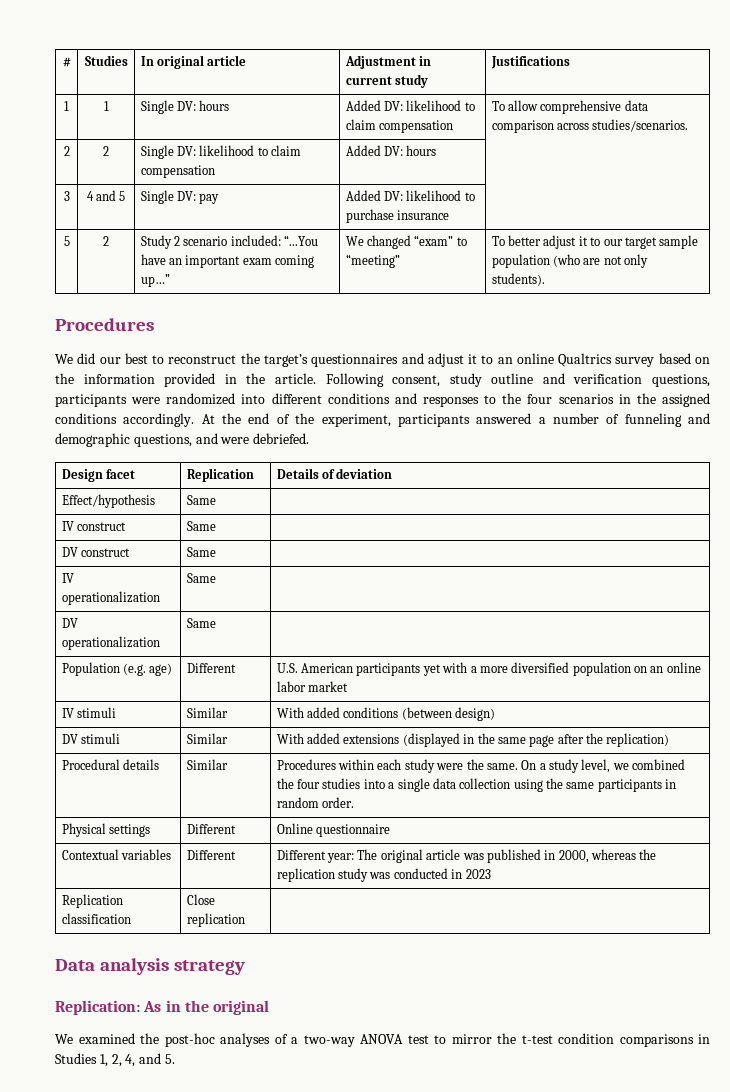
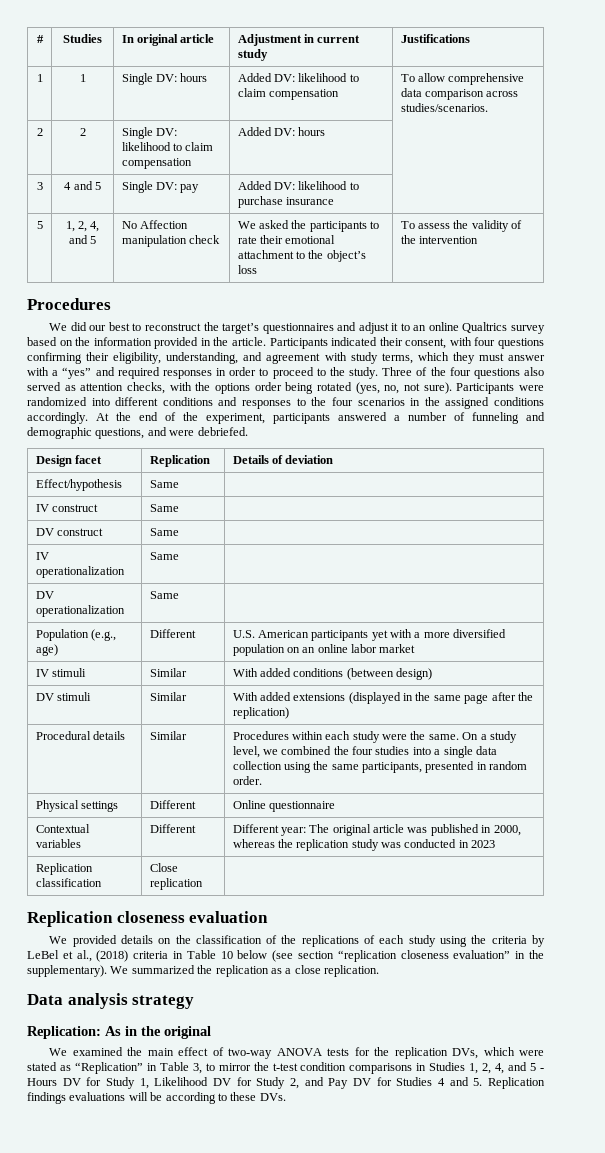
[103,236,109,246] [140,235,319,249] [140,254,315,268] [140,274,170,287] [345,235,467,249] [345,254,400,268] [491,235,699,249] [491,254,649,268] [491,273,545,286] 2 | Study 2 scenario included: “...You have an important exam coming up…” | We changed “exam” to “meeting” | To better adjust it to our target sample population (who are not only students). -> [65,221,100,232] [68,235,97,244] [121,220,188,229] [121,235,220,247] [237,220,380,232] [237,235,336,244] [237,250,366,262] [237,265,257,274] [400,220,523,232] [400,235,478,244] 1, 2, 4, and 5 | No Affection manipulation check | We asked the participants to rate their emotional attachment to the object’s loss | To assess the validity of the intervention
[325,373,710,387] [55,394,127,407] Following consent, study outline and verification questions, participants -> [269,337,544,349] [27,352,545,364] [27,367,545,379] [27,382,515,394] Participants indicated their consent, with four questions confirming their eligibility, understanding, and agreement with study terms, which they must answer with a “yes” and required responses in order to proceed to the study. Three of the four questions also served as attention checks, with the options order being rotated (yes, no, not sure). Participants
[123,663,147,676] (e.g. -> [90,629,116,641] (e.g.,
[597,779,662,792] participants -> [362,761,475,773] participants, presented
(245, 920) none -> [27,911,269,927] [49,935,545,947] [27,950,545,962] [27,965,379,977] // Replication closeness evaluation // We provided details on the classification of the replications of each study using the criteria by LeBel et al., (2018) criteria in Table 10 below (see section “replication closeness evaluation” in the supplementary). We summarized the replication as a close replication.
[164,1033,429,1047] post-hoc analyses of a two-way ANOVA test -> [147,1047,545,1059] [27,1062,202,1074] main effect of two-way ANOVA tests for the replication DVs, which were stated as “Replication” in Table 3,
[164,1054,175,1064] 5. -> [530,1063,545,1071] [27,1077,546,1089] [27,1092,286,1104] 5 - Hours DV for Study 1, Likelihood DV for Study 2, and Pay DV for Studies 4 and 5. Replication findings evaluations will be according to these DVs.

